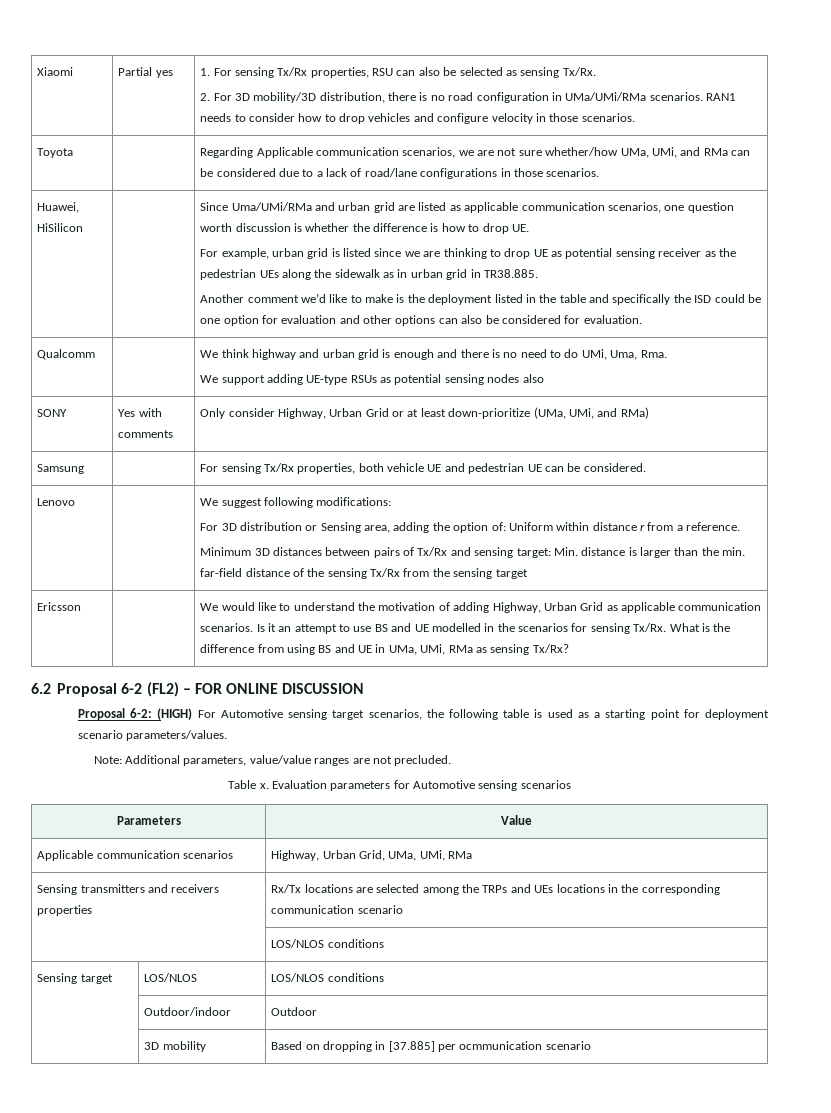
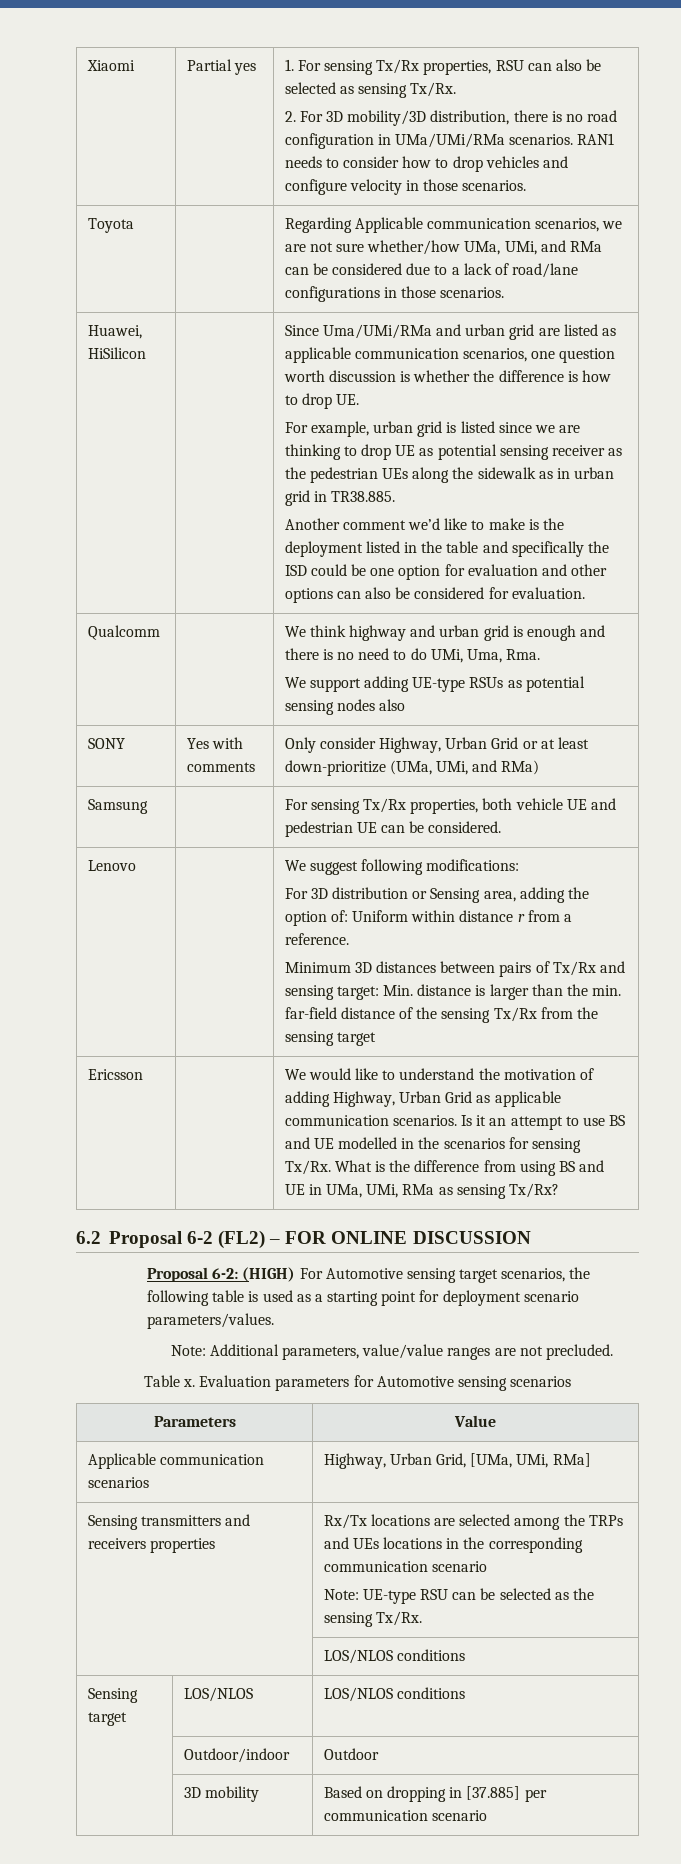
[388,850,473,861] UMa, UMi, RMa -> [470,1453,591,1468] [UMa, UMi, RMa]
(403, 909) none -> [323,1588,594,1604] [323,1611,422,1627] // Note: UE-type RSU can be selected as the sensing Tx/Rx.
[459,1041,543,1050] ocmmunication -> [323,1810,428,1821] communication

